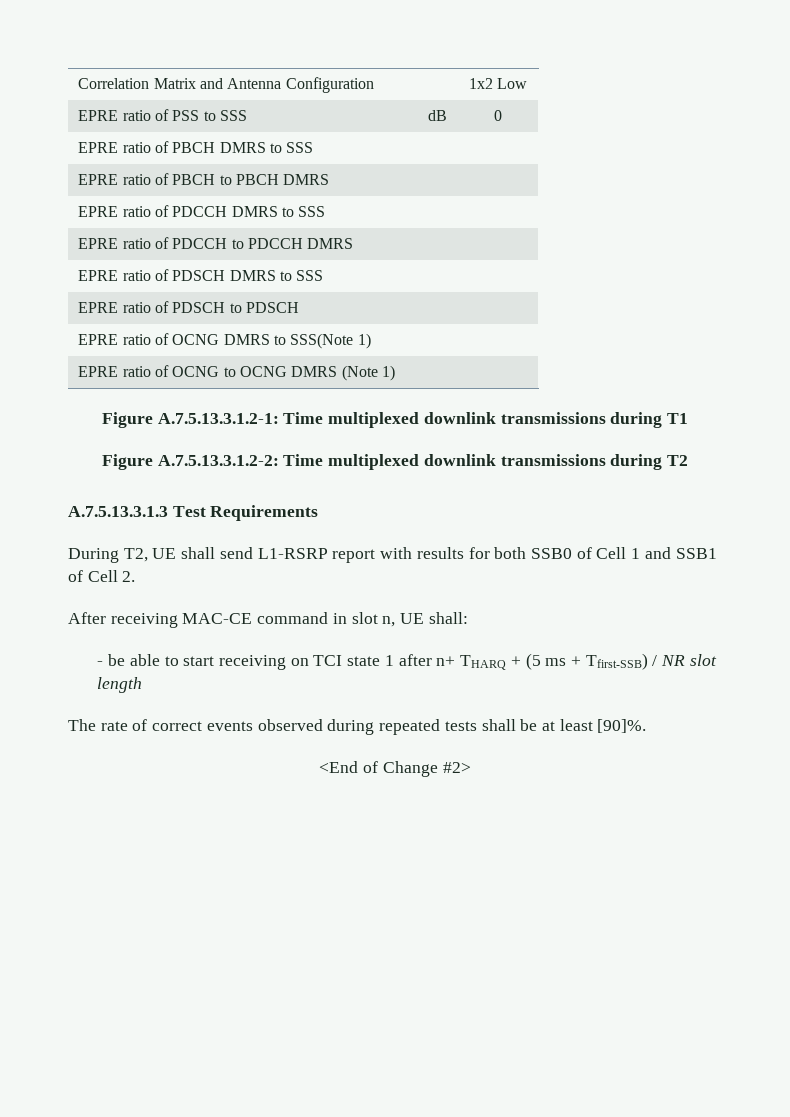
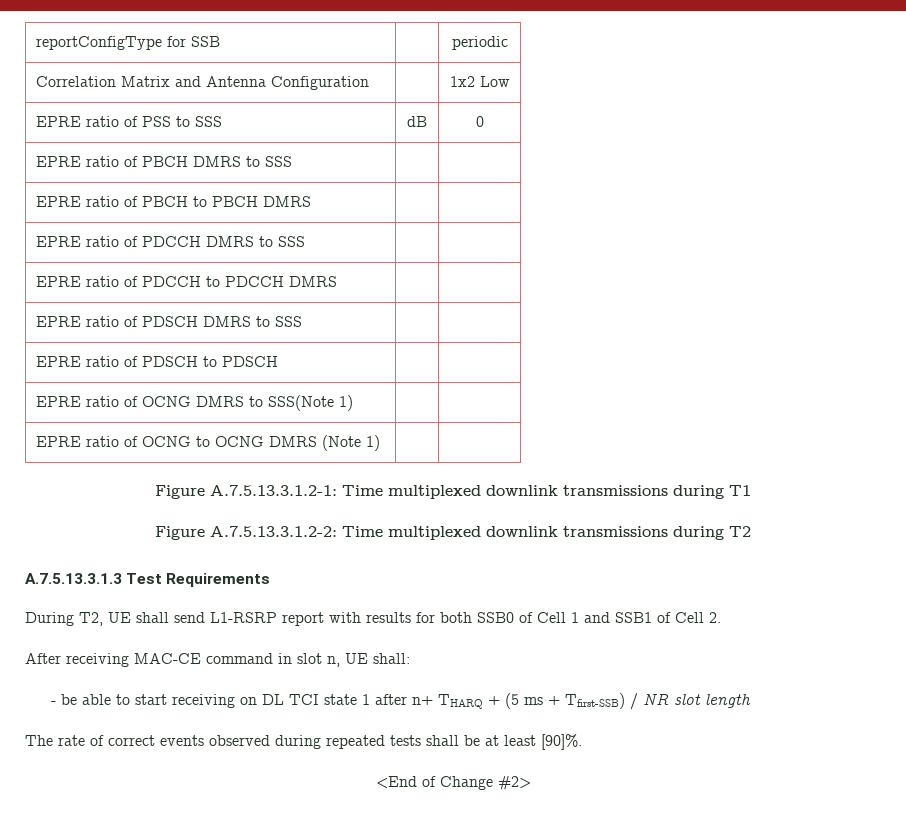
(78, 83) none -> [35,36,220,50] [451,36,508,50] reportConfigType for SSB | | periodic //
(309, 662) none -> [261,694,284,705] DL

